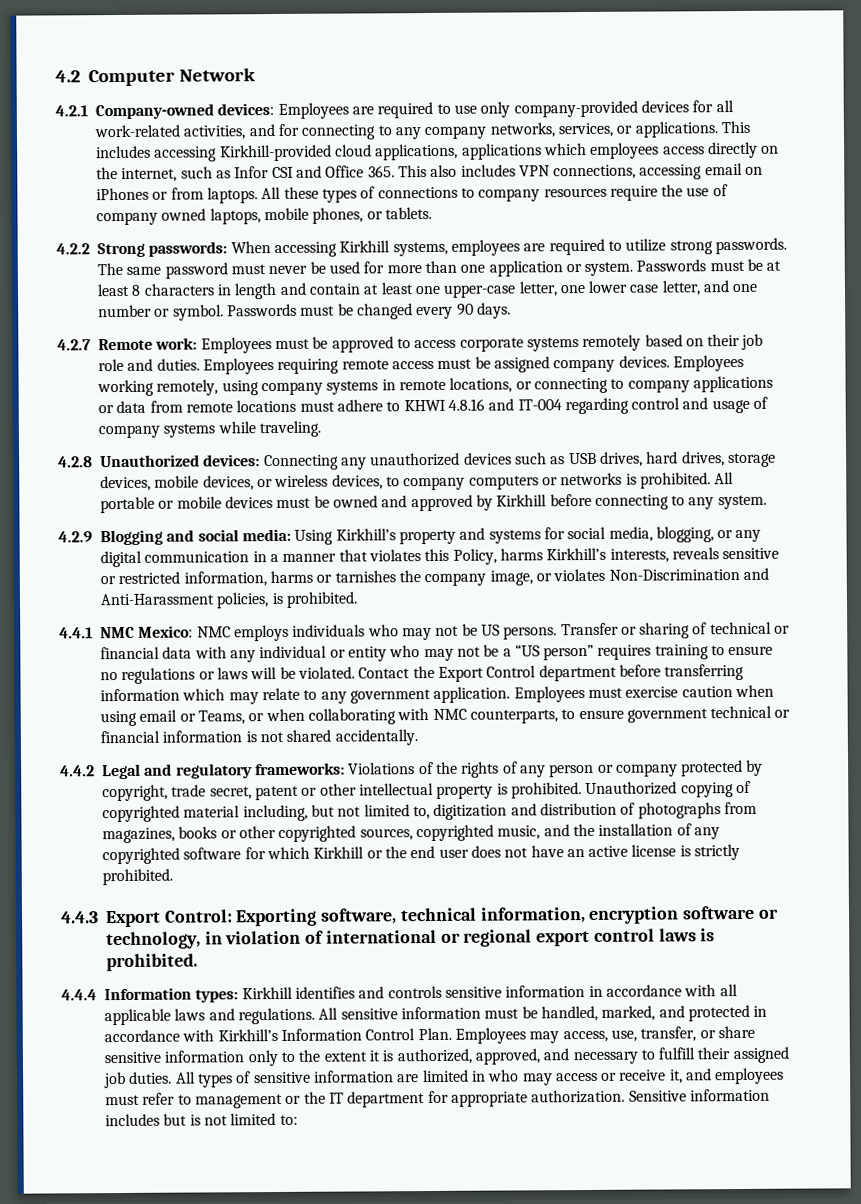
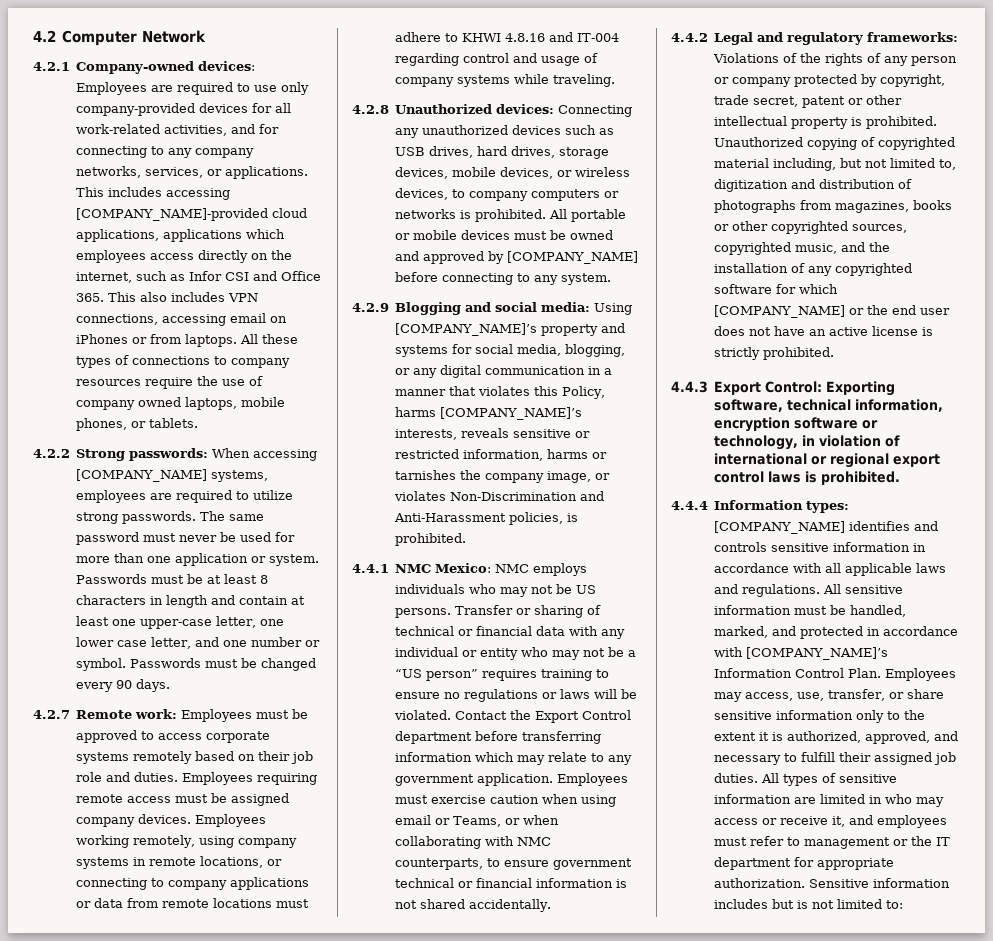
[219,144,332,162] Kirkhill-provided -> [76,208,269,221] [COMPANY_NAME]-provided
[339,240,391,253] Kirkhill -> [76,469,208,482] [COMPANY_NAME]
[496,494,548,507] Kirkhill -> [507,251,639,264] [COMPANY_NAME]
[335,528,396,541] Kirkhill’s -> [395,323,538,336] [COMPANY_NAME]’s
[546,547,607,561] Kirkhill’s -> [440,407,583,420] [COMPANY_NAME]’s
[313,846,365,859] Kirkhill -> [714,305,846,318] [COMPANY_NAME]
[241,986,293,1000] Kirkhill -> [714,521,846,534] [COMPANY_NAME]
[217,1028,278,1042] Kirkhill’s -> [746,647,889,660] [COMPANY_NAME]’s

